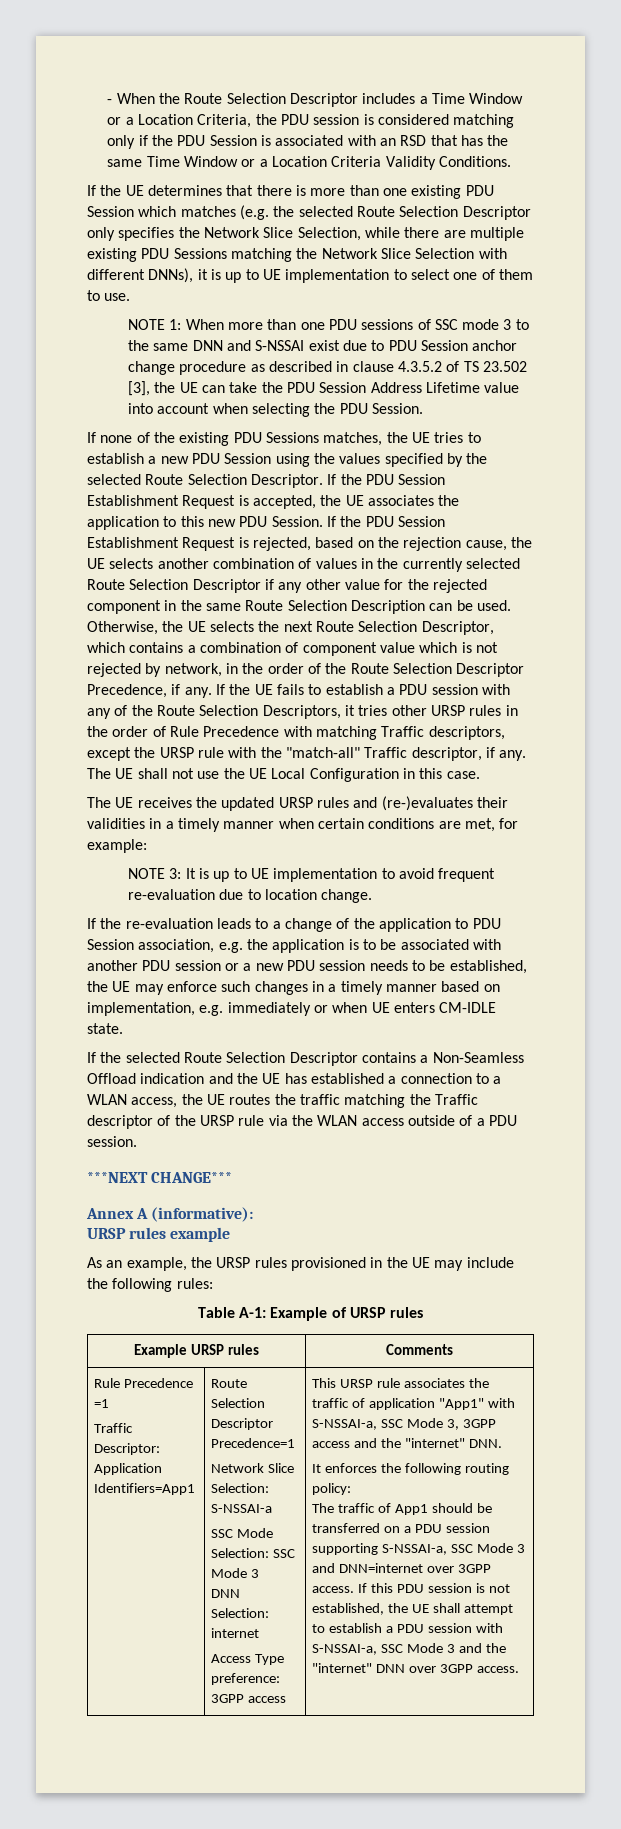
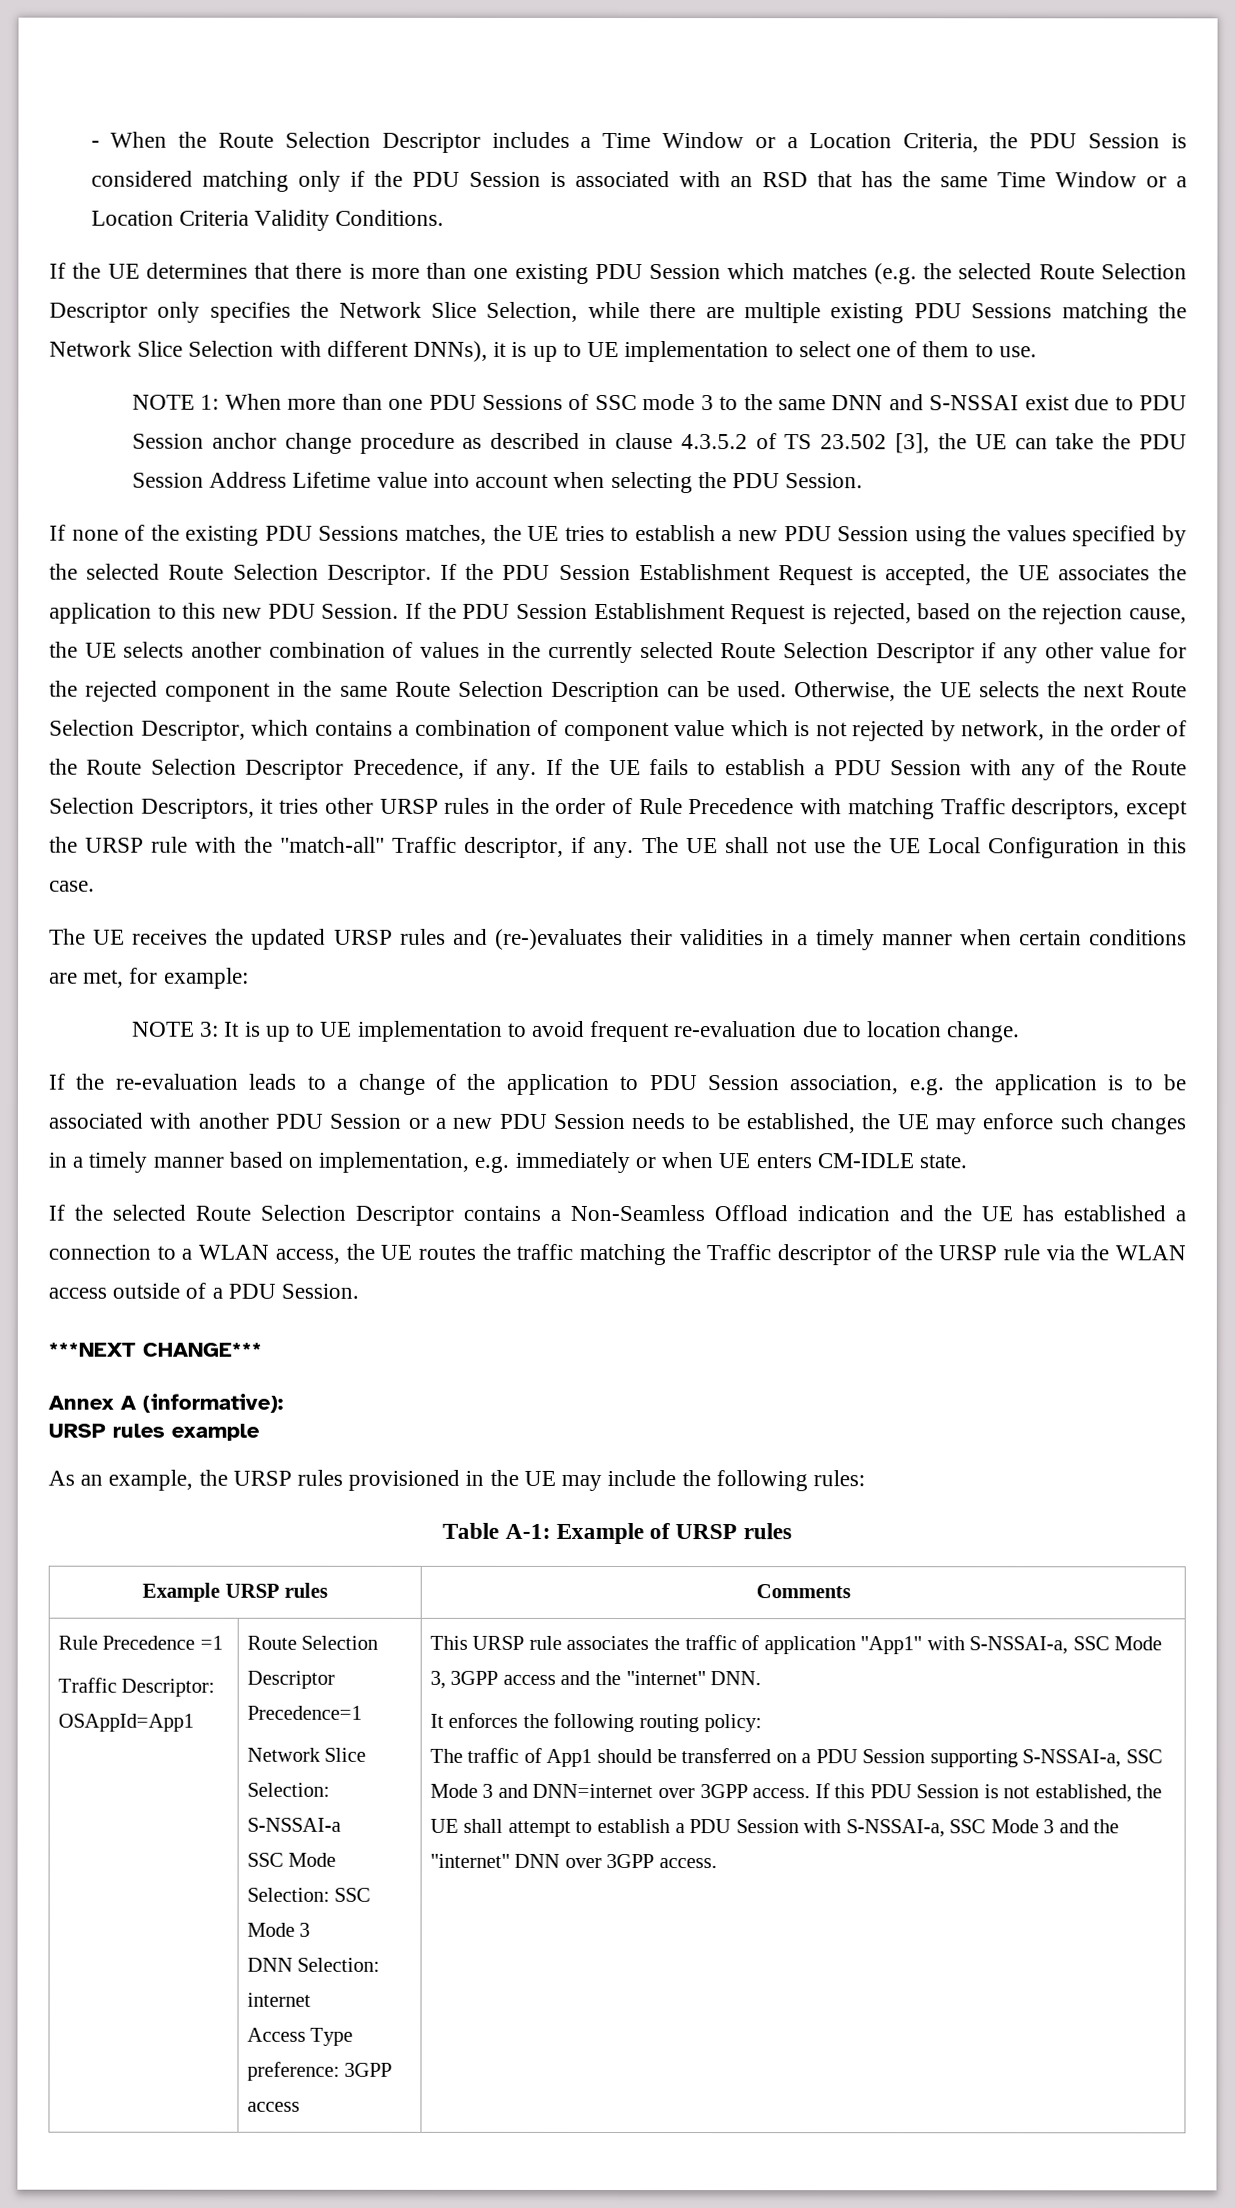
[313,114,360,125] session -> [1088,133,1161,149] Session
[361,319,414,330] sessions -> [482,394,564,410] Sessions
[431,684,478,695] session -> [889,760,962,776] Session
[174,960,221,971] session -> [329,1113,402,1129] Session
[319,960,366,971] session -> [552,1113,625,1130] Session
[87,1136,137,1147] session. -> [281,1283,360,1299] Session.
[94,1463,163,1475] [94,1483,196,1495] Application Identifiers=App1 -> [57,1713,194,1732] OSAppId=App1
[445,1523,490,1533] session -> [862,1749,926,1764] Session
[427,1583,472,1593] session -> [916,1784,980,1799] Session
[427,1623,472,1633] session -> [735,1819,799,1834] Session

